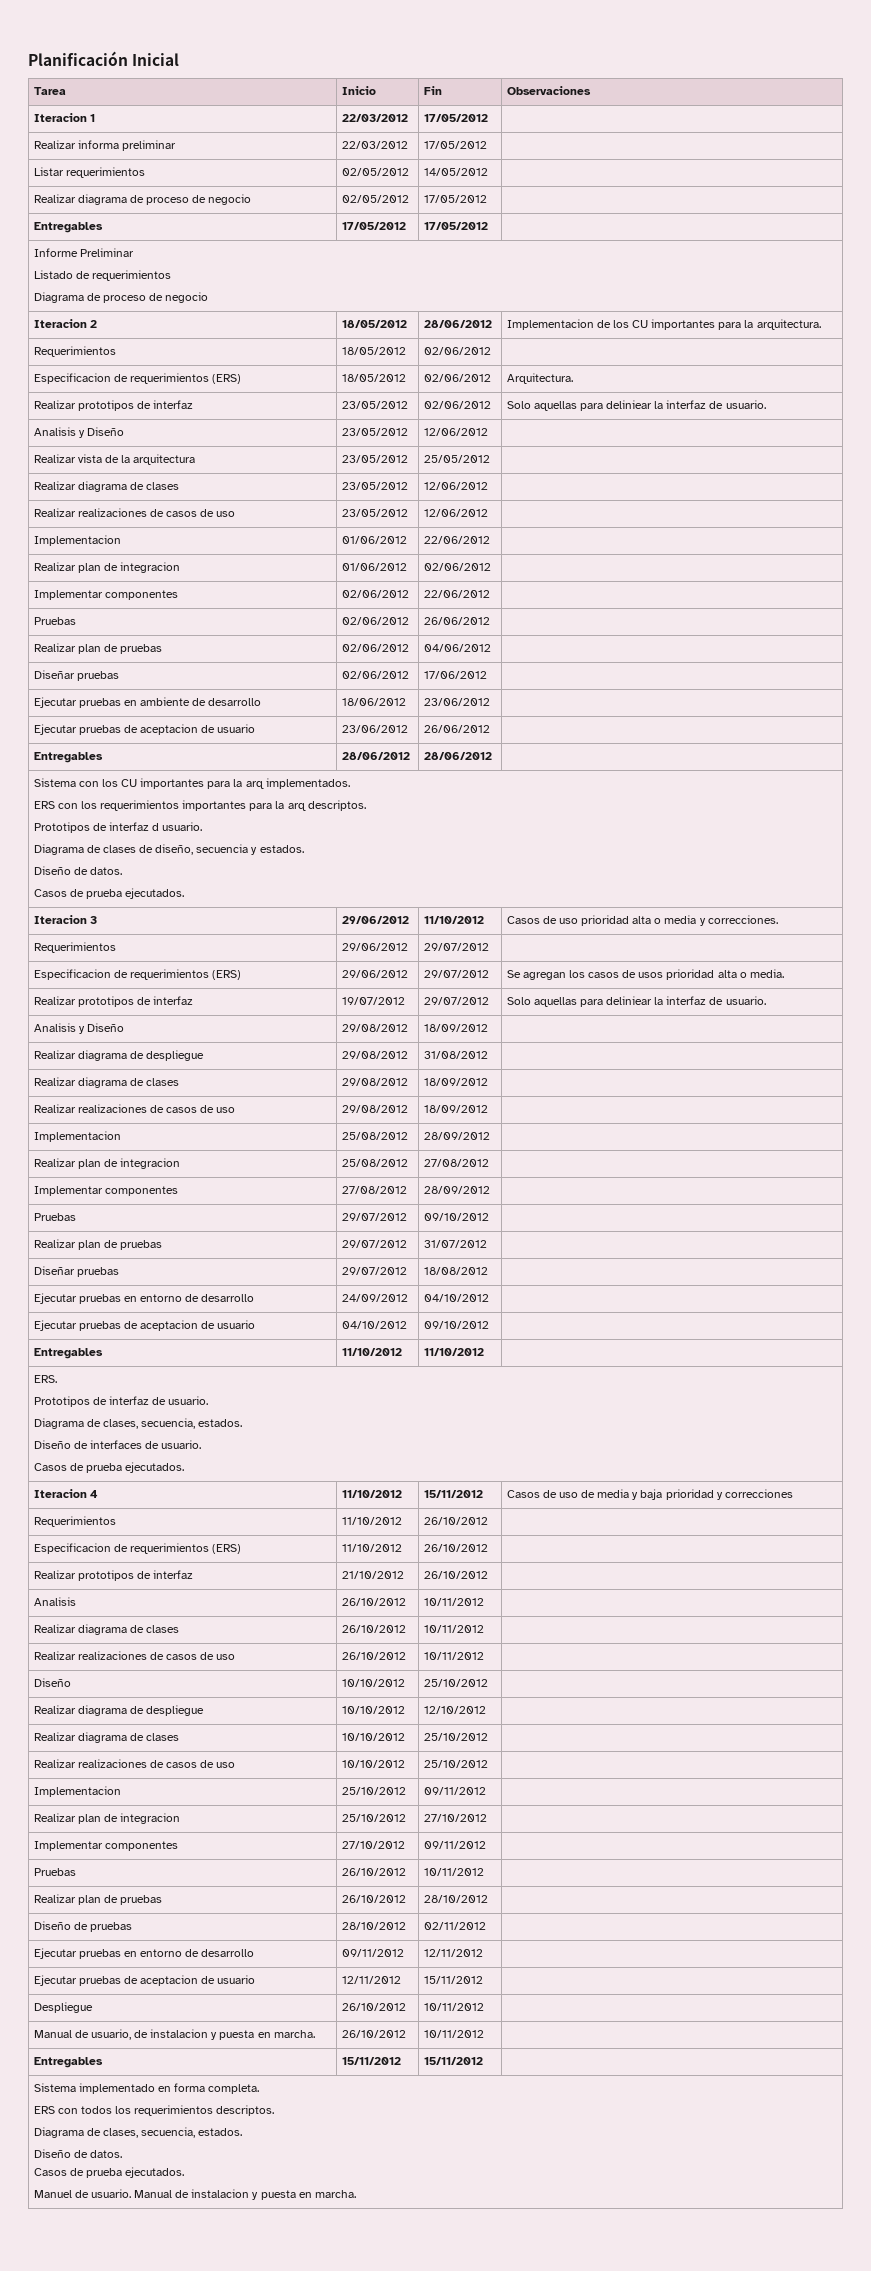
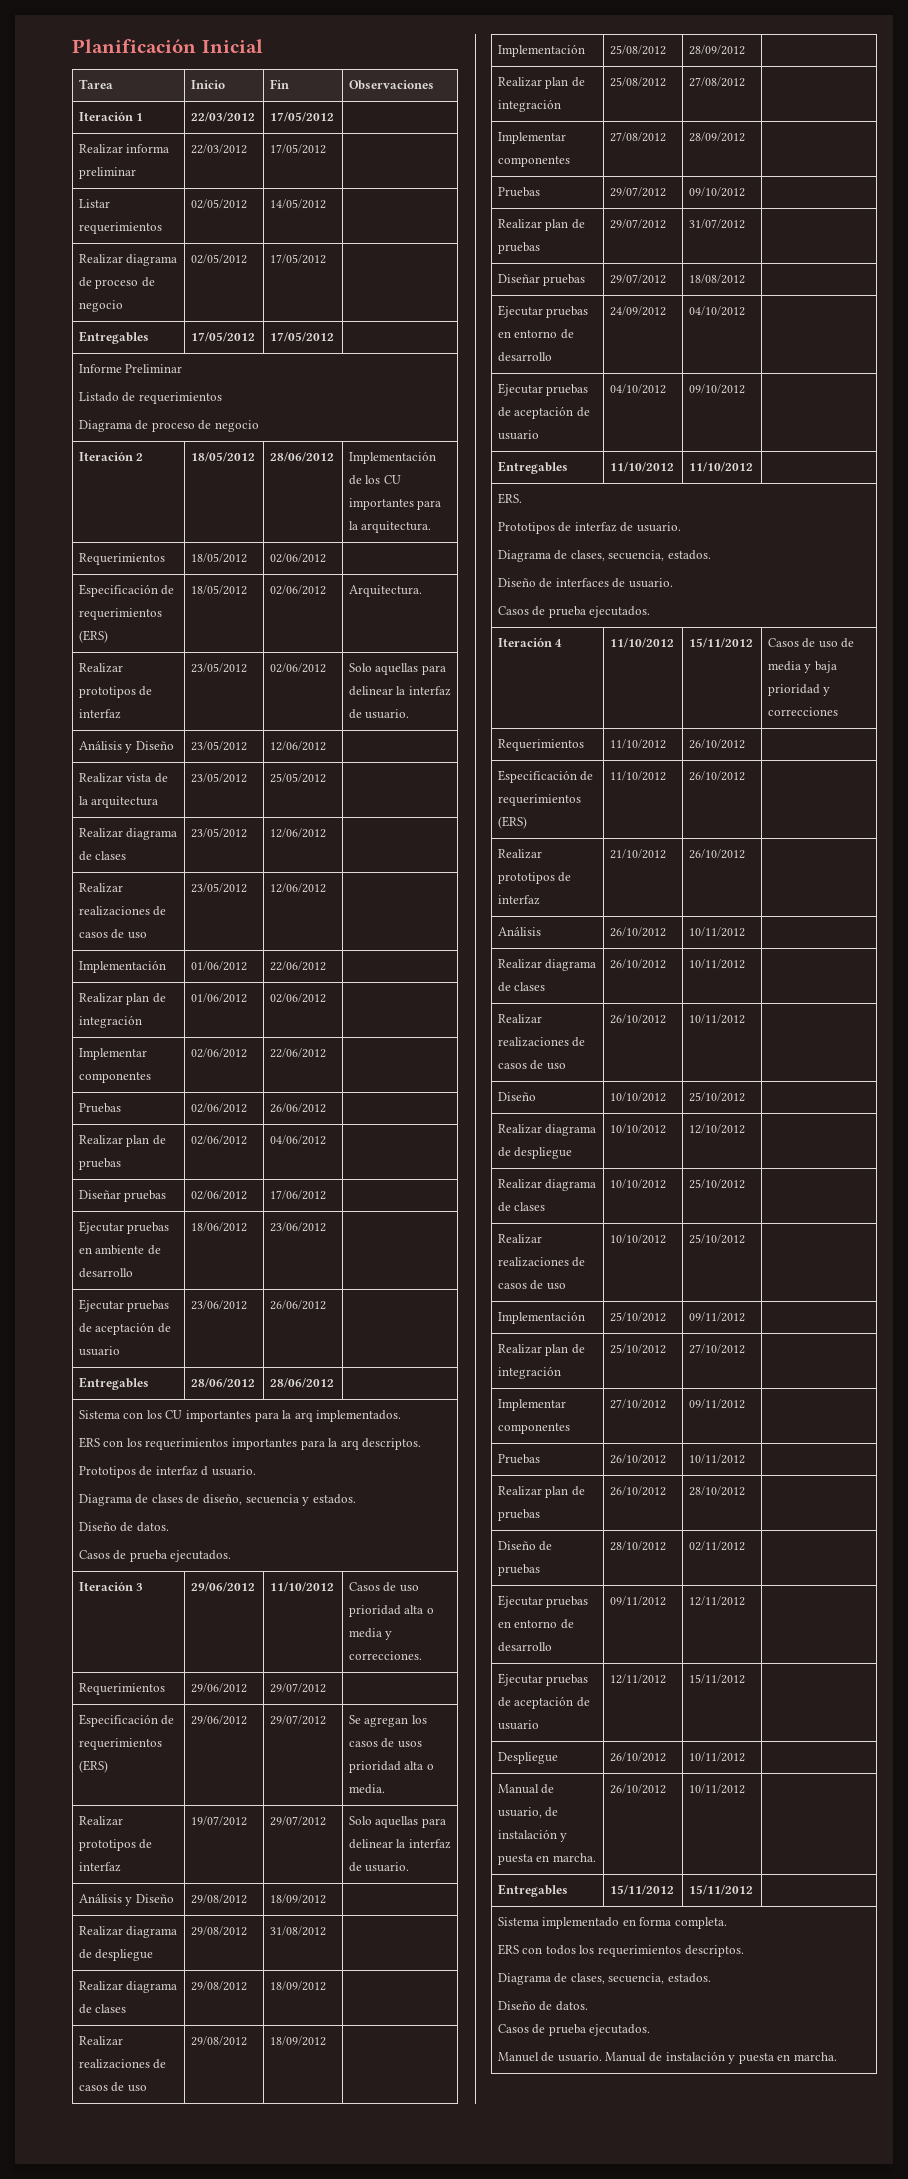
[33,113,87,122] Iteracion -> [78,111,133,121] Iteración
[33,319,87,328] Iteracion -> [78,451,133,461] Iteración
[506,319,594,330] Implementacion -> [348,451,436,464] Implementación
[33,373,111,384] Especificacion -> [78,584,158,597] Especificación
[606,400,766,409] [33,427,76,436] deliniear la interfaz de usuario. // Analisis -> [348,686,451,696] [348,709,410,719] [78,740,122,750] delinear la interfaz de usuario. // Análisis
[33,535,121,546] Implementacion -> [78,960,166,973] Implementación
[120,562,181,573] integracion -> [78,1015,142,1028] integración
[140,724,199,735] aceptacion -> [95,1322,155,1335] aceptación
[33,915,87,924] Iteracion -> [78,1581,133,1591] Iteración
[33,969,111,980] Especificacion -> [78,1714,158,1727] Especificación
[606,996,766,1005] [33,1023,76,1032] deliniear la interfaz de usuario. // Analisis -> [348,1839,451,1849] [348,1862,410,1872] [78,1893,122,1903] delinear la interfaz de usuario. // Análisis
[33,1131,121,1142] Implementacion -> [497,44,585,57] Implementación
[120,1158,181,1169] integracion -> [497,99,561,112] integración
[140,1320,199,1331] aceptacion -> [514,406,574,419] aceptación
[33,1489,87,1498] Iteracion -> [497,637,552,647] Iteración
[33,1543,111,1554] Especificacion -> [497,770,577,783] Especificación
[33,1597,76,1606] Analisis -> [497,926,541,936] Análisis
[33,1786,121,1797] Implementacion -> [497,1311,585,1324] Implementación
[120,1813,181,1824] integracion -> [497,1366,561,1379] integración
[140,1975,199,1986] aceptacion -> [514,1696,574,1709] aceptación
[150,2029,209,2038] instalacion -> [497,1829,557,1839] instalación
[191,2189,250,2198] instalacion -> [665,2051,725,2061] instalación

